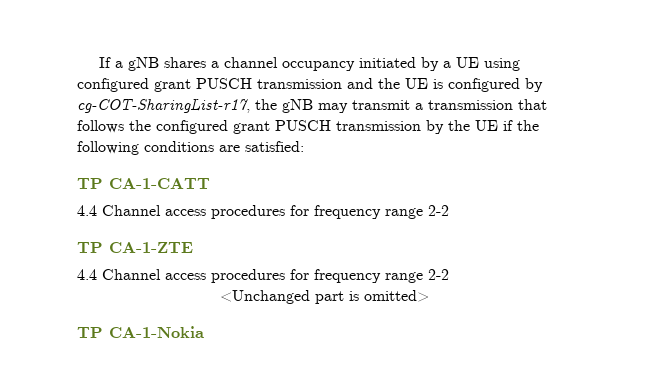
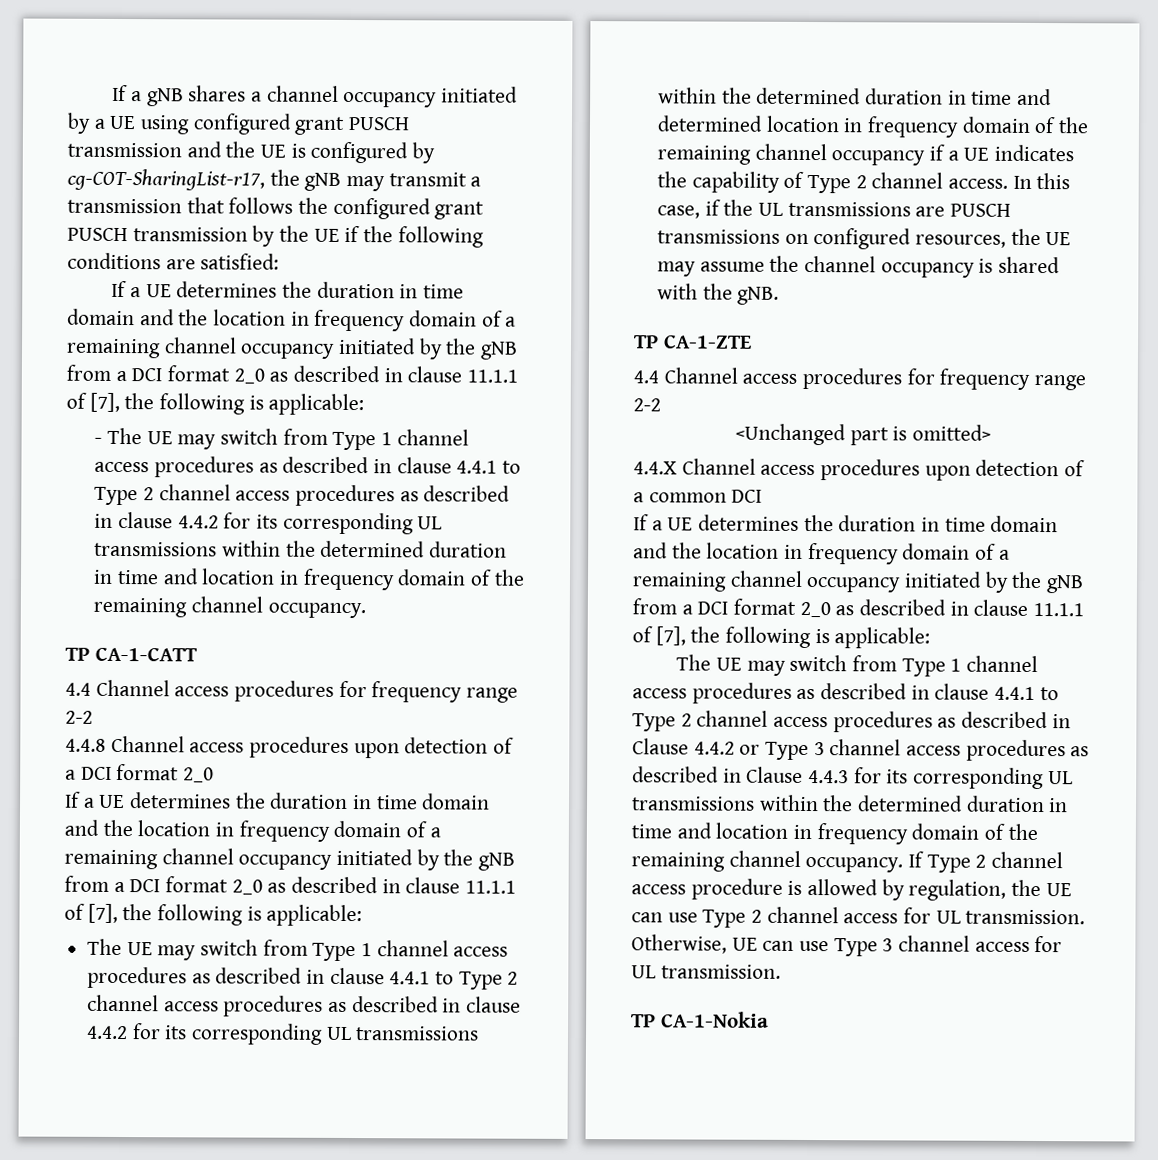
(304, 146) none -> [111,280,464,299] [67,308,517,332] [66,337,519,360] [66,364,519,384] [66,392,365,416] [94,427,469,451] [94,456,521,478] [94,484,511,507] [94,511,443,535] [94,540,507,558] [93,568,525,591] [93,596,366,619] // If a UE determines the duration in time domain and the location in frequency domain of a remaining channel occupancy initiated by the gNB from a DCI format 2_0 as described in clause 11.1.1 of [7], the following is applicable: // - The UE may switch from Type 1 channel access procedures as described in clause 4.4.1 to Type 2 channel access procedures as described in clause 4.4.2 for its corresponding UL transmissions within the determined duration in time and location in frequency domain of the remaining channel occupancy.
(449, 210) none -> [65,735,515,759] [65,763,215,783] [65,791,491,810] [64,819,441,842] [64,848,516,871] [64,875,517,895] [64,903,363,927] [87,938,509,962] [87,966,519,990] [87,994,522,1017] [86,1023,480,1045] [658,87,1053,106] [657,115,1090,138] [657,143,1075,166] [657,171,1071,194] [657,199,1012,219] [657,228,1072,250] [657,255,1061,278] [657,283,780,305] // 4.4.8 Channel access procedures upon detection of a DCI format 2_0 // If a UE determines the duration in time domain and the location in frequency domain of a remaining channel occupancy initiated by the gNB from a DCI format 2_0 as described in clause 11.1.1 of [7], the following is applicable: // The UE may switch from Type 1 channel access procedures as described in clause 4.4.1 to Type 2 channel access procedures as described in clause 4.4.2 for its corresponding UL transmissions within the determined duration in time and determined location in frequency domain of the remaining channel occupancy if a UE indicates the capability of Type 2 channel access. In this case, if the UL transmissions are PUSCH transmissions on configured resources, the UE may assume the channel occupancy is shared with the gNB.
(429, 296) none -> [633,458,1086,481] [633,489,763,503] [633,514,1059,533] [633,542,1010,565] [632,570,1085,594] [632,598,1085,618] [632,626,931,649] [676,654,1038,677] [632,682,1059,704] [632,710,1071,733] [632,738,1090,762] [632,766,1073,790] [631,794,1069,813] [631,822,1038,845] [631,850,1064,873] [631,878,1072,901] [631,906,1086,928] [631,934,1063,957] [631,964,781,979] // 4.4.X Channel access procedures upon detection of a common DCI // If a UE determines the duration in time domain and the location in frequency domain of a remaining channel occupancy initiated by the gNB from a DCI format 2_0 as described in clause 11.1.1 of [7], the following is applicable: // The UE may switch from Type 1 channel access procedures as described in clause 4.4.1 to Type 2 channel access procedures as described in Clause 4.4.2 or Type 3 channel access procedures as described in Clause 4.4.3 for its corresponding UL transmissions within the determined duration in time and location in frequency domain of the remaining channel occupancy. If Type 2 channel access procedure is allowed by regulation, the UE can use Type 2 channel access for UL transmission. Otherwise, UE can use Type 3 channel access for UL transmission.

